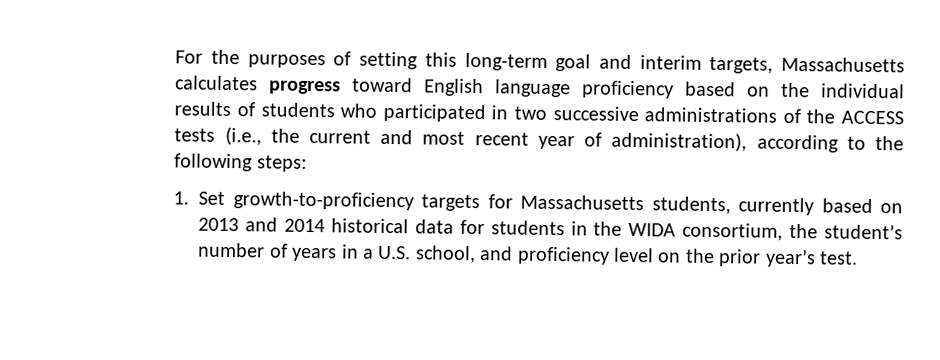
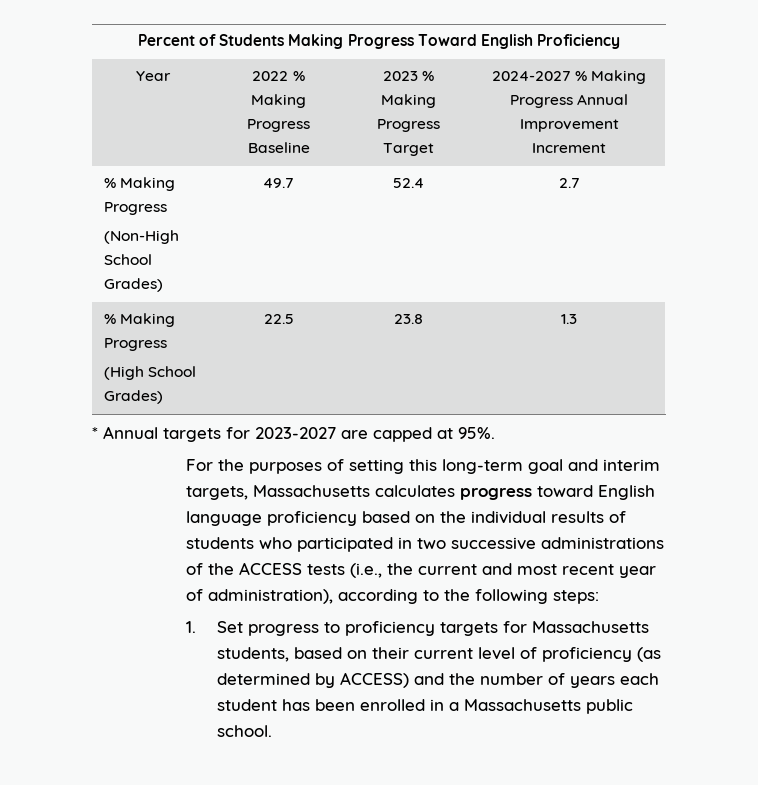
(175, 57) none -> [137,34,621,49] [135,71,171,81] [252,71,305,81] [251,94,306,108] [247,119,310,132] [247,142,310,153] [382,71,435,81] [381,94,436,108] [377,119,440,132] [383,143,434,156] [491,70,647,84] [509,94,629,108] [519,119,619,132] [532,143,606,153] [103,177,176,191] [103,202,167,215] [103,230,179,244] [103,254,152,265] [103,278,163,292] [263,178,294,188] [393,178,424,188] [558,178,580,188] [103,313,176,327] [103,338,167,351] [103,366,197,380] [103,390,163,404] [263,314,294,324] [394,314,423,324] [561,314,577,324] [92,426,495,442] Percent of Students Making Progress Toward English Proficiency // Year | 2022 % Making Progress Baseline | 2023 % Making Progress Target | 2024-2027 % Making Progress Annual Improvement Increment // % Making Progress // (Non-High School Grades) | 49.7 | 52.4 | 2.7 // % Making Progress // (High School Grades) | 22.5 | 23.8 | 1.3 // * Annual targets for 2023-2027 are capped at 95%. //
[232,191,414,211] growth-to-proficiency -> [248,621,436,636] progress to proficiency
[738,197,903,216] [198,217,903,241] [198,242,858,268] currently based on 2013 and 2014 historical data for students in the WIDA consortium, the student’s number of years in a U.S. school, and proficiency level on the prior year’s test. -> [294,647,662,662] [217,672,660,688] [217,699,634,714] [217,725,273,737] based on their current level of proficiency (as determined by ACCESS) and the number of years each student has been enrolled in a Massachusetts public school.

